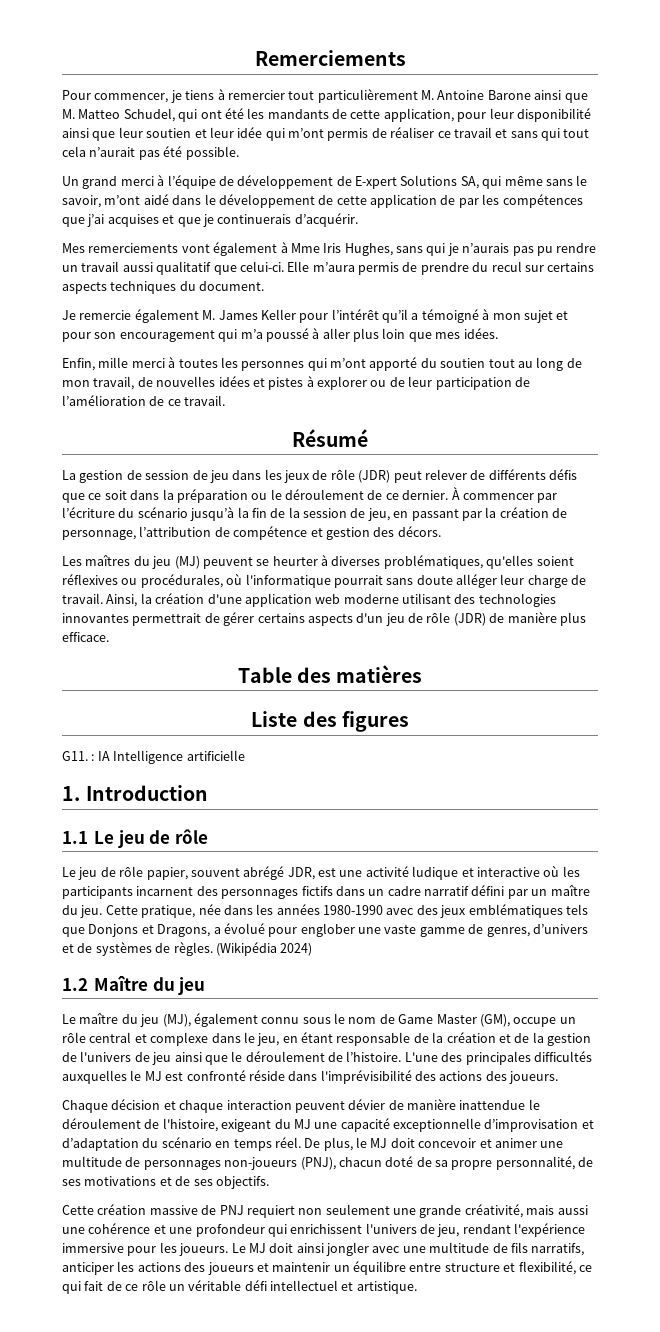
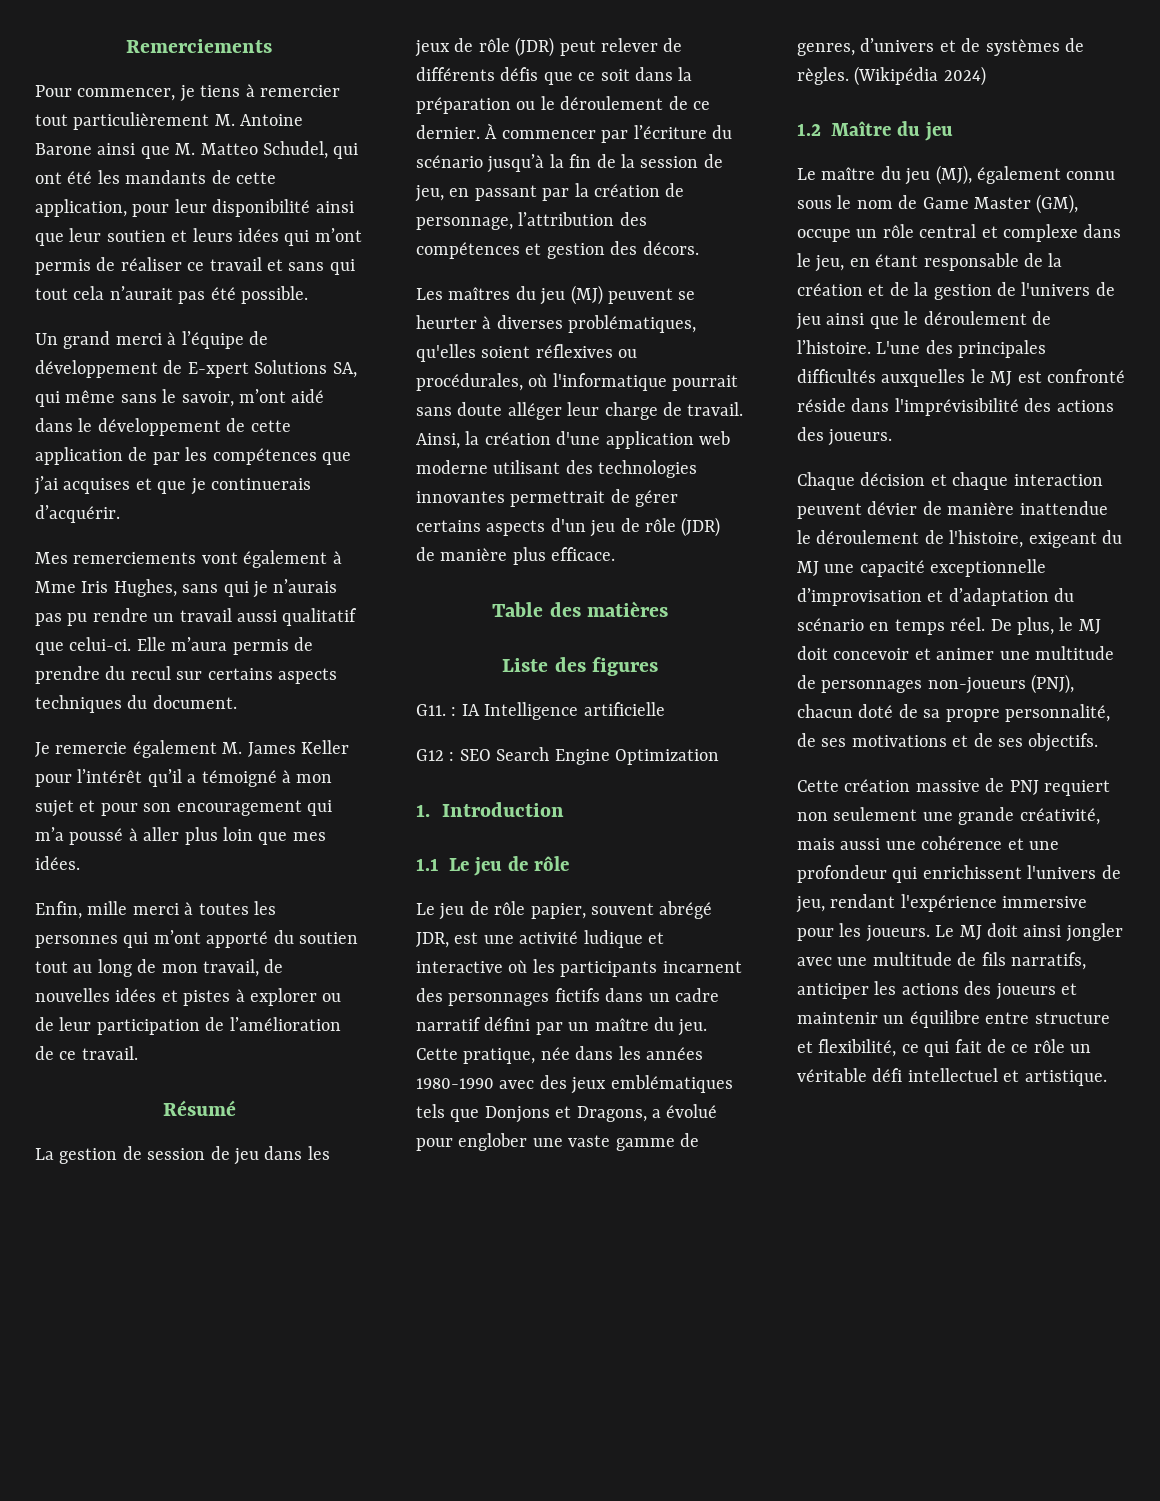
[209,127,263,138] leur idée -> [192,228,279,242] leurs idées
[214,526,308,540] de compétence -> [619,212,647,226] [416,242,520,259] des compétences
(245, 755) none -> [416,747,719,765] // G12 : SEO Search Engine Optimization

